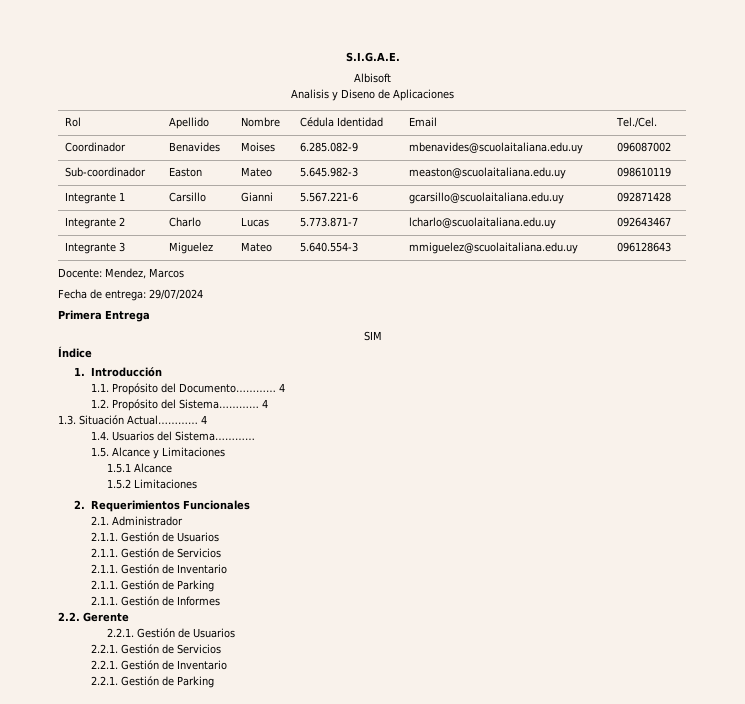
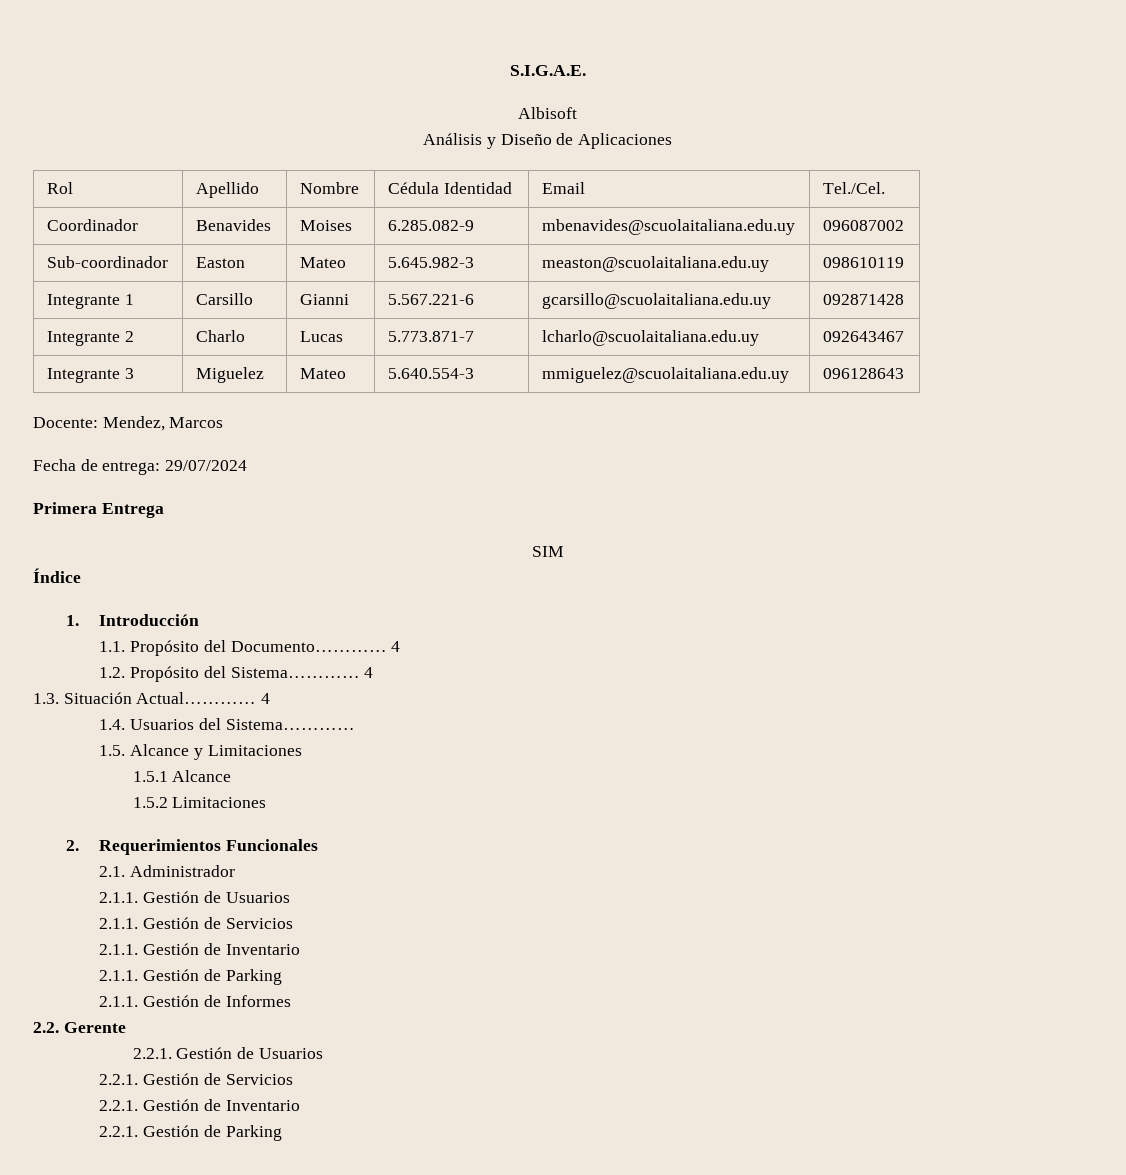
[291,89,375,101] Analisis y Diseno -> [423,133,552,149] Análisis y Diseño

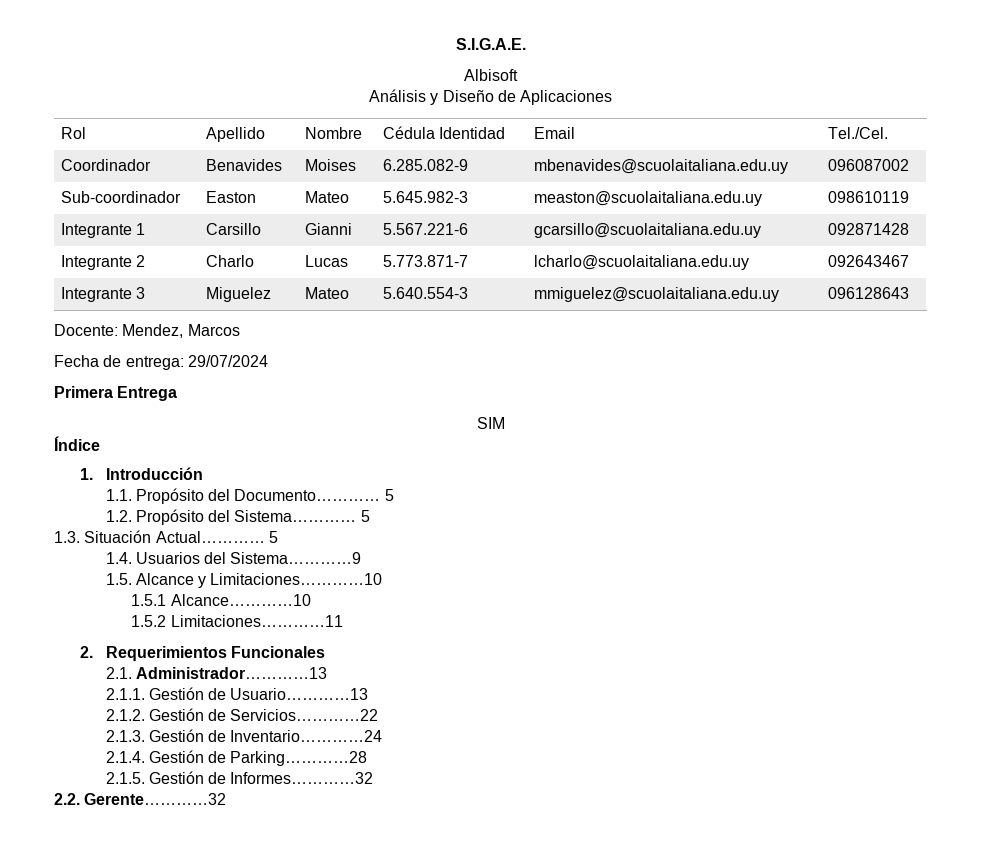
[391,641,401,652] 4 -> [384,489,394,501] 5
[364,667,374,678] 4 -> [360,510,370,522] 5
[261,693,271,704] 4 -> [268,531,278,543] 5
[225,719,355,730] Sistema………… -> [230,552,362,564] Sistema…………9
[207,745,302,756] Limitaciones -> [210,573,383,585] Limitaciones…………10
[172,770,232,782] Alcance -> [170,594,311,606] Alcance…………10
[172,797,267,808] Limitaciones -> [170,615,343,627] Limitaciones…………11
[130,865,236,877] [99,891,290,903] [99,917,293,929] [99,943,300,955] [99,969,282,985] [99,995,291,1007] Administrador // 2.1.1. Gestión de Usuarios // 2.1.1. Gestión de Servicios // 2.1.1. Gestión de Inventario // 2.1.1. Gestión de Parking // 2.1.1. Gestión de Informes -> [135,667,327,679] [105,687,369,700] [105,708,379,721] [105,729,383,742] [105,750,368,766] [105,771,374,784] Administrador…………13 // 2.1.1. Gestión de Usuario…………13 // 2.1.2. Gestión de Servicios…………22 // 2.1.3. Gestión de Inventario…………24 // 2.1.4. Gestión de Parking…………28 // 2.1.5. Gestión de Informes…………32
[63,1022,126,1033] [132,1047,323,1059] [99,1073,293,1085] [99,1099,300,1111] [99,1125,282,1141] Gerente // 2.2.1. Gestión de Usuarios // 2.2.1. Gestión de Servicios // 2.2.1. Gestión de Inventario // 2.2.1. Gestión de Parking -> [84,793,227,805] Gerente…………32

